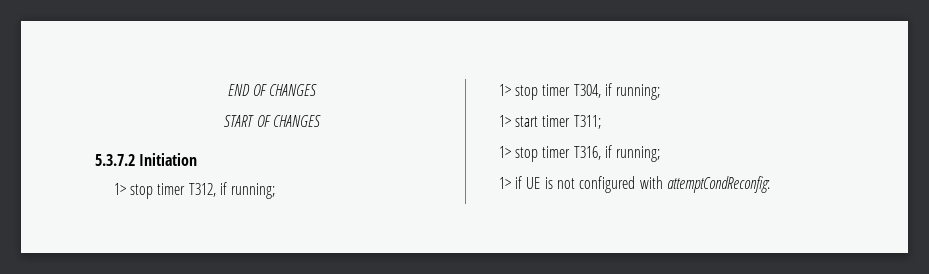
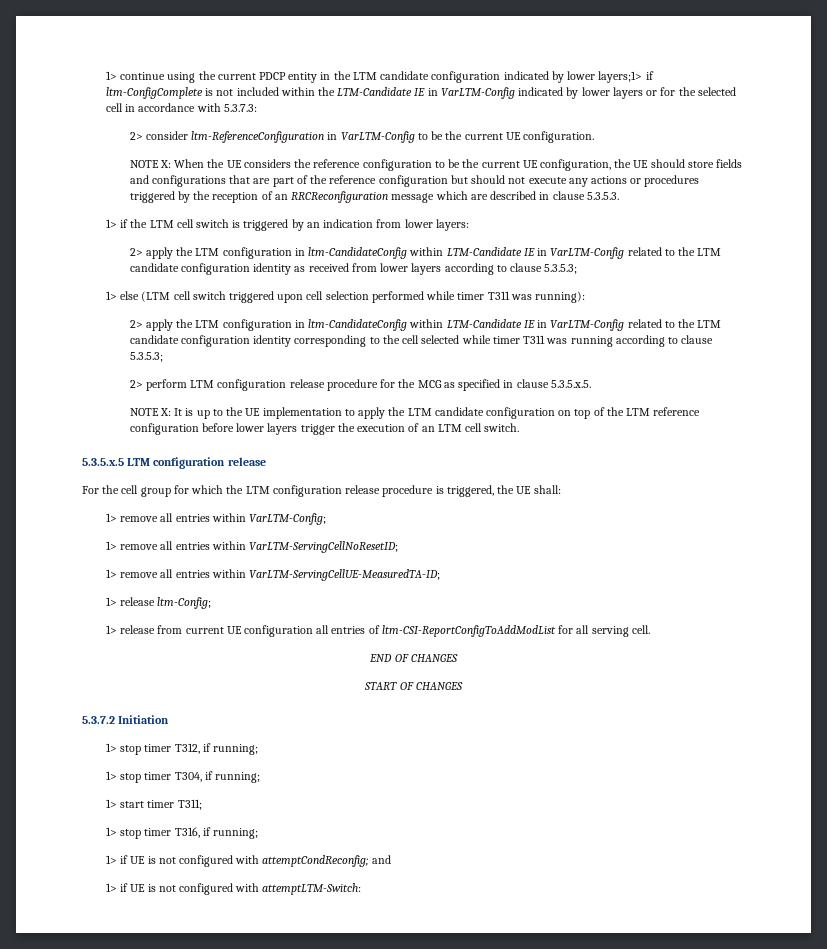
(227, 90) none -> [105,71,654,83] [105,87,736,99] [105,103,257,112] [129,131,595,143] [129,159,743,171] [129,175,700,187] [129,191,619,203] [105,219,469,231] [129,247,722,259] [129,263,578,275] [105,291,586,303] [129,319,722,331] [129,335,714,347] [129,352,163,362] [129,379,591,391] [129,407,701,419] [129,423,520,435] [82,457,266,469] [82,485,561,497] [105,513,327,525] [105,541,399,553] [105,569,441,581] [105,597,212,609] [105,625,650,637] 1> continue using the current PDCP entity in the LTM candidate configuration indicated by lower layers;1> if ltm-ConfigComplete is not included within the LTM-Candidate IE in VarLTM-Config indicated by lower layers or for the selected cell in accordance with 5.3.7.3: // 2> consider ltm-ReferenceConfiguration in VarLTM-Config to be the current UE configuration. // NOTE X: When the UE considers the reference configuration to be the current UE configuration, the UE should store fields and configurations that are part of the reference configuration but should not execute any actions or procedures triggered by the reception of an RRCReconfiguration message which are described in clause 5.3.5.3. // 1> if the LTM cell switch is triggered by an indication from lower layers: // 2> apply the LTM configuration in ltm-CandidateConfig within LTM-Candidate IE in VarLTM-Config related to the LTM candidate configuration identity as received from lower layers according to clause 5.3.5.3; // 1> else (LTM cell switch triggered upon cell selection performed while timer T311 was running): // 2> apply the LTM configuration in ltm-CandidateConfig within LTM-Candidate IE in VarLTM-Config related to the LTM candidate configuration identity corresponding to the cell selected while timer T311 was running according to clause 5.3.5.3; // 2> perform LTM configuration release procedure for the MCG as specified in clause 5.3.5.x.5. // NOTE X: It is up to the UE implementation to apply the LTM candidate configuration on top of the LTM reference configuration before lower layers trigger the execution of an LTM cell switch. // 5.3.5.x.5 LTM configuration release // For the cell group for which the LTM configuration release procedure is triggered, the UE shall: // 1> remove all entries within VarLTM-Config; // 1> remove all entries within VarLTM-ServingCellNoResetID; // 1> remove all entries within VarLTM-ServingCellUE-MeasuredTA-ID; // 1> release ltm-Config; // 1> release from current UE configuration all entries of ltm-CSI-ReportConfigToAddModList for all serving cell. //
[667,176,771,193] attemptCondReconfig: -> [262,855,391,867] [105,883,362,895] attemptCondReconfig; and // 1> if UE is not configured with attemptLTM-Switch:

